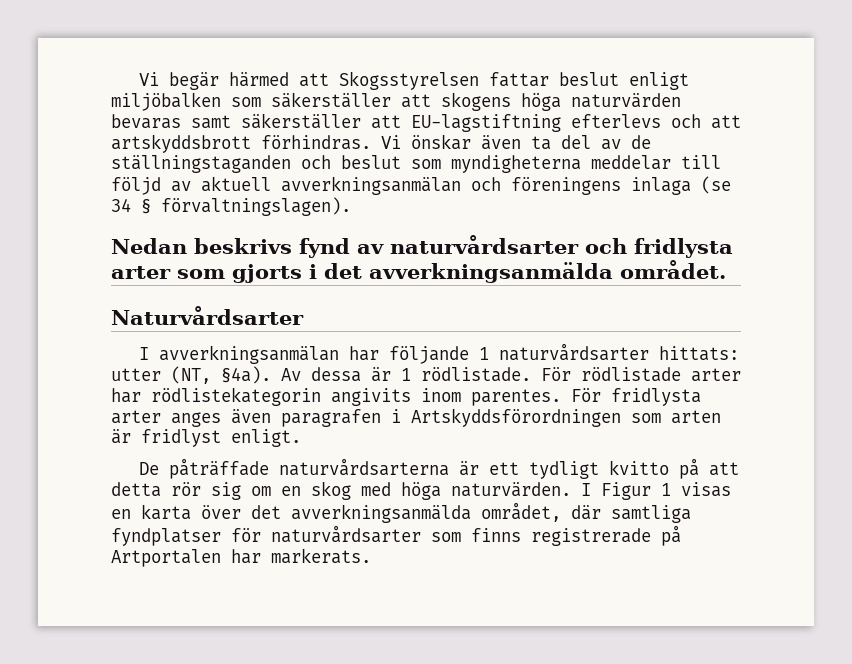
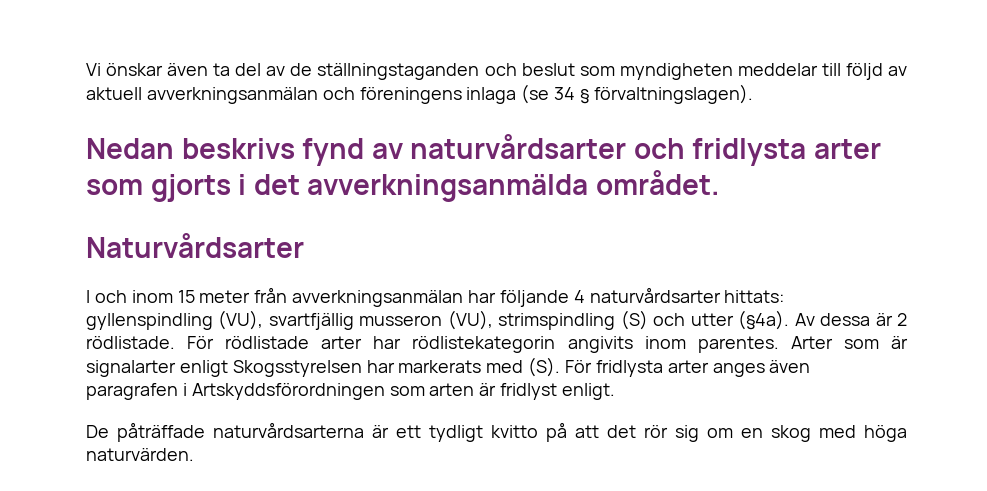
[138,71,689,90] [111,92,681,111] [111,113,741,132] [111,134,401,153] Vi begär härmed att Skogsstyrelsen fattar beslut enligt miljöbalken som säkerställer att skogens höga naturvärden bevaras samt säkerställer att EU-lagstiftning efterlevs och att artskyddsbrott förhindras. Vi -> [86,63,101,76] Vi
[451,155,581,173] myndigheterna -> [619,63,733,80] myndigheten
(149, 353) none -> [94,287,288,303] och inom 15 meter från
[478,347,489,360] 1 -> [573,290,585,303] 4
[111,366,271,384] utter (NT, §4a). -> [86,310,790,330] gyllenspindling (VU), svartfjällig musseron (VU), strimspindling (S) och utter (§4a).
[401,368,411,381] 1 -> [896,313,907,326] 2
(561, 397) none -> [790,336,909,349] [86,357,561,377] Arter som är signalarter enligt Skogsstyrelsen har markerats med (S).
[111,482,161,497] detta -> [607,425,636,438] det
[581,482,731,500] [111,502,691,523] [111,525,681,546] [111,548,371,567] I Figur 1 visas en karta över det avverkningsanmälda området, där samtliga fyndplatser för naturvårdsarter som finns registrerade på Artportalen har markerats. -> (194, 454) none

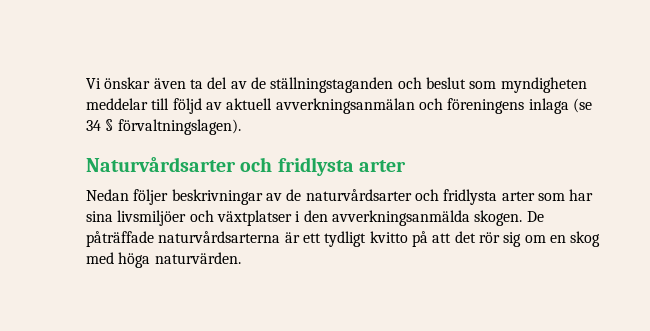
[86,138,403,166] Nedan beskrivs fynd av -> [86,157,407,176] [86,189,302,205] Naturvårdsarter och fridlysta arter // Nedan följer beskrivningar av de
[150,170,720,202] [86,233,304,258] [86,287,785,307] [86,310,907,330] [86,336,909,353] [86,357,811,377] [86,383,616,400] gjorts i det avverkningsanmälda området. // Naturvårdsarter // I och inom 15 meter från avverkningsanmälan har följande 4 naturvårdsarter hittats: gyllenspindling (VU), svartfjällig musseron (VU), strimspindling (S) och utter (§4a). Av dessa är 2 rödlistade. För rödlistade arter har rödlistekategorin angivits inom parentes. Arter som är signalarter enligt Skogsstyrelsen har markerats med (S). För fridlysta arter anges även paragrafen i Artskyddsförordningen som arten är fridlyst enligt. // -> [569,189,594,201] [86,210,523,226] har sina livsmiljöer och växtplatser i den avverkningsanmälda skogen.

